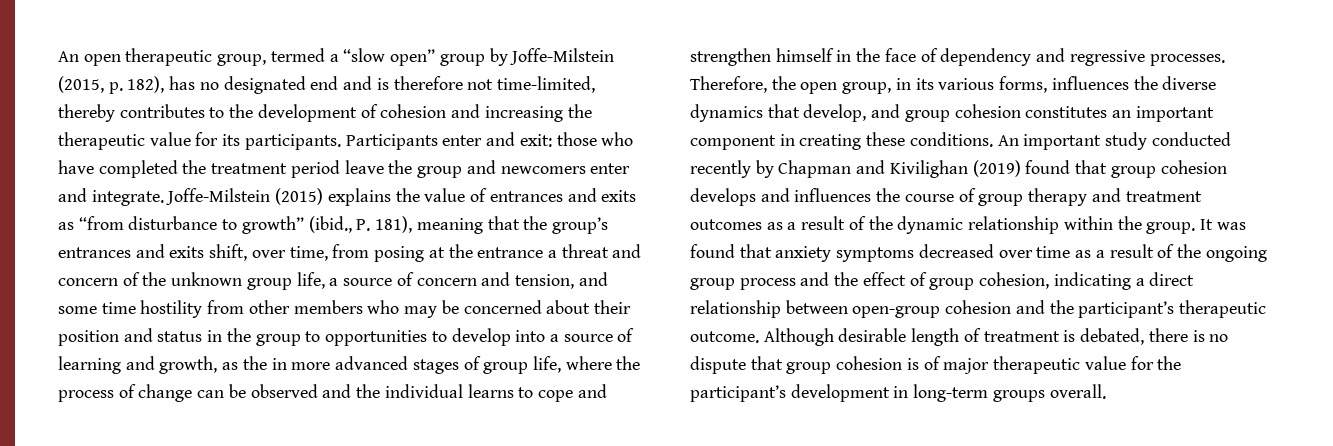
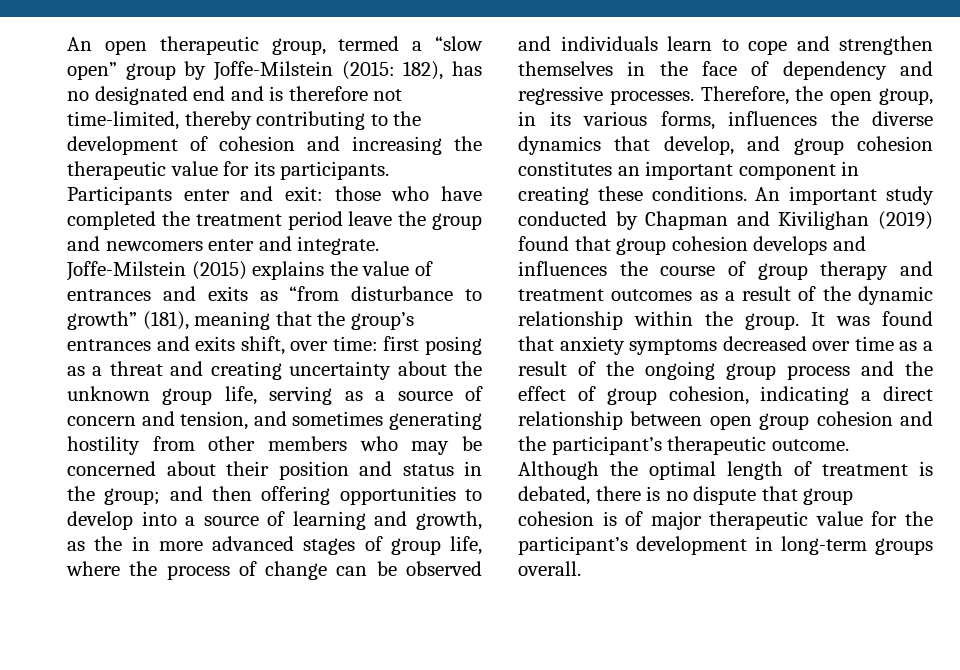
[58,76,123,94] (2015, p. -> [341,61,395,80] (2015:
[119,104,205,118] contributes -> [256,111,366,130] contributing
[308,216,413,233] (ibid., P. 181), -> [142,311,189,330] (181),
[289,244,642,262] [58,272,140,286] time, from posing at the entrance a threat and concern of -> [332,336,482,355] [67,361,447,380] time: first posing as a threat and creating uncertainty about
(325, 280) none -> [269,386,363,405] serving as
[58,302,136,314] some time -> [292,411,483,430] sometimes generating
[255,331,321,346] group to -> [104,486,331,505] group; and then offering
[356,384,514,398] the individual learns -> [560,36,712,51] individuals learn
[775,48,834,62] himself -> [518,61,613,76] themselves
[690,160,751,178] recently -> (607, 218) none
[852,306,941,318] open-group -> [709,413,810,430] open group
[838,328,907,342] desirable -> [610,461,716,480] the optimal

